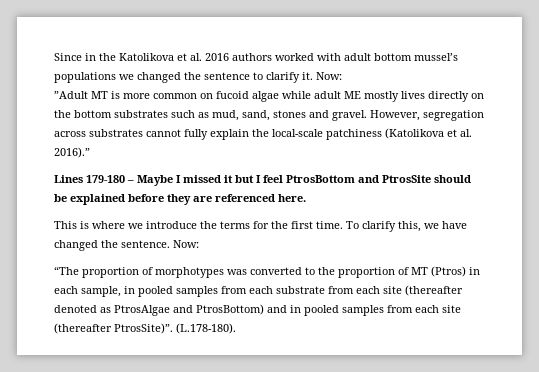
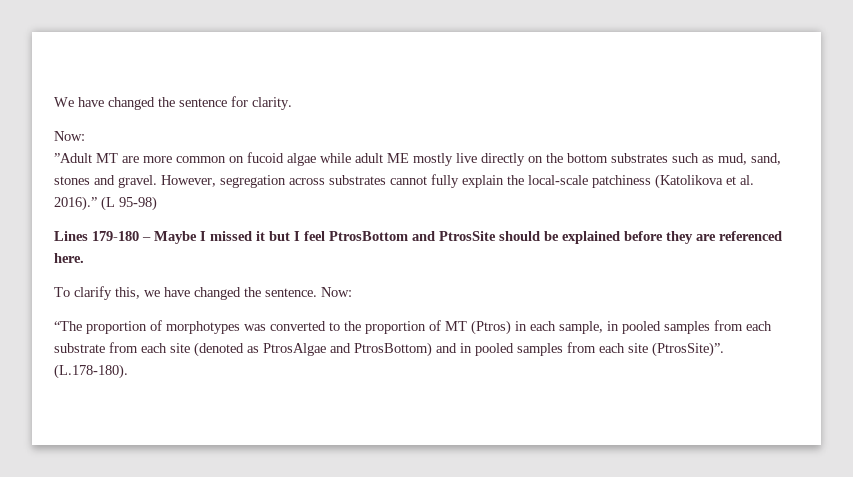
[54,53,458,61] [54,72,313,83] Since in the Katolikova et al. 2016 authors worked with adult bottom mussel’s populations we changed the sentence to clarify it. -> [54,96,292,110] We have changed the sentence for clarity. //
[111,91,120,99] is -> [122,156,139,163] are
[401,91,425,99] lives -> [456,153,477,163] live
(90, 152) none -> [101,196,157,211] (L 95-98)
[54,221,343,229] This is where we introduce the terms for the first time. -> (84, 258) none
[405,285,463,296] [54,305,97,313] (thereafter denoted -> [194,342,244,357] (denoted
[54,323,173,334] (thereafter PtrosSite)”. -> [652,342,724,357] (PtrosSite)”.

